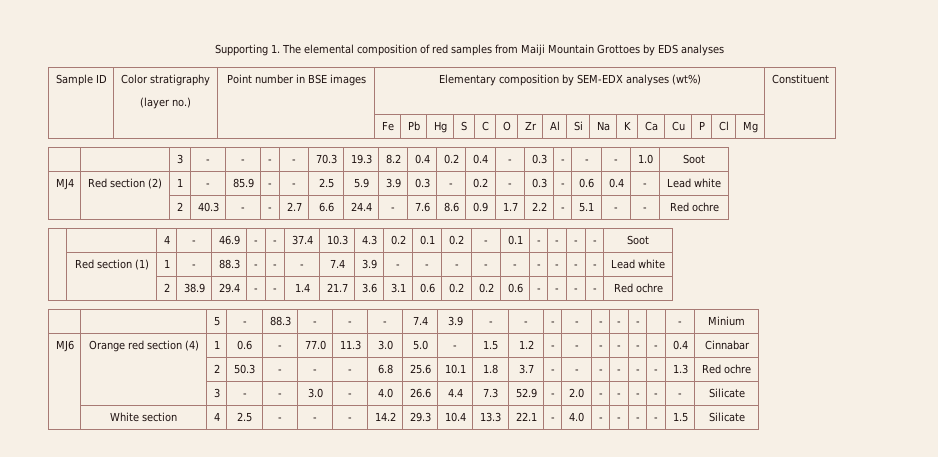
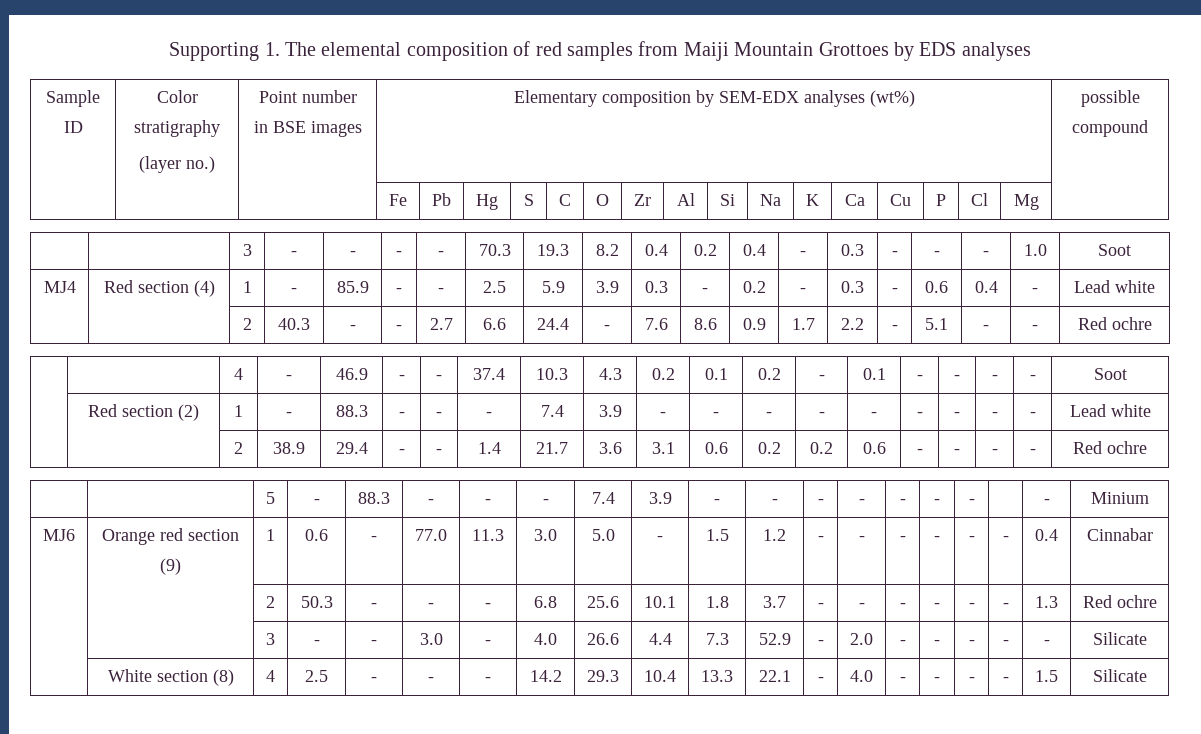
[771,74,829,84] Constituent -> [1080,90,1140,107] [1072,120,1148,137] possible compound
[148,178,162,189] (2) -> [193,280,215,297] (4)
[134,259,149,270] (1) -> [178,404,199,421] (2)
[184,340,199,351] (4) -> [160,558,181,575] (9)
(177, 417) none -> [212,669,234,686] (8)

